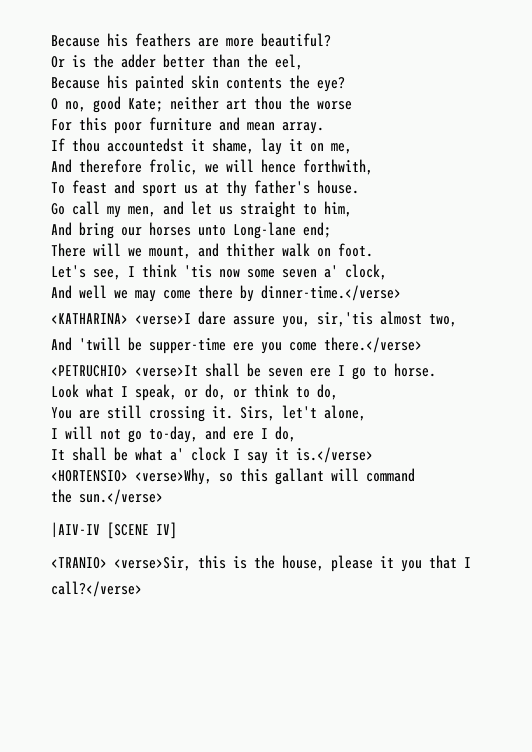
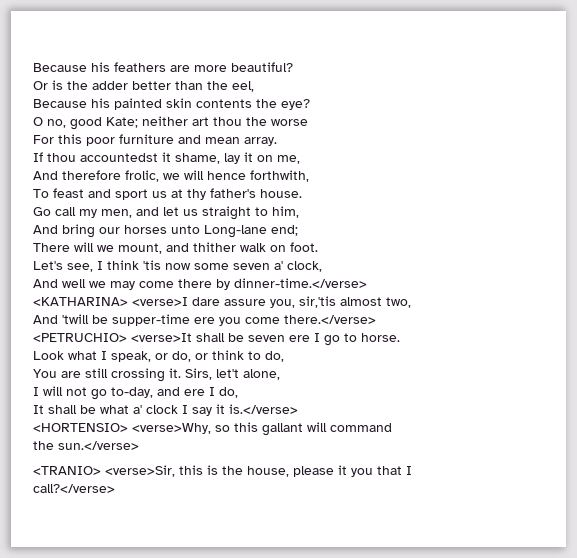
[51,522,177,539] // |AIV-IV [SCENE IV] -> (139, 445) none

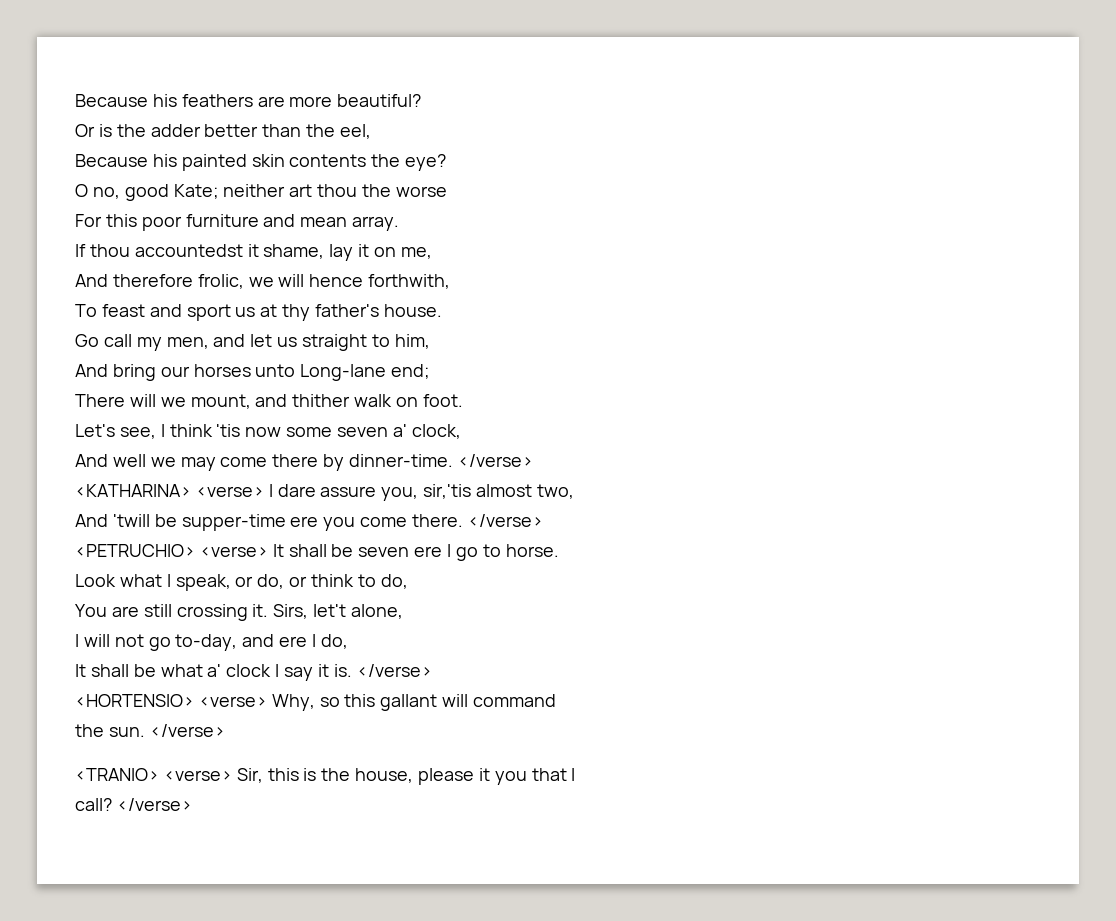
[234,278,367,288] dinner-time.</verse> -> [349,454,533,467] dinner-time. </verse>
[132,297,188,306] <verse>I -> [195,484,273,497] <verse> I
[284,315,376,324] there.</verse> -> [412,514,543,527] there. </verse>
[131,333,192,342] <verse>It -> [199,544,284,557] <verse> It
[229,404,298,414] is.</verse> -> [333,664,432,677] is. </verse>
[132,423,211,434] <verse>Why, -> [198,694,315,711] <verse> Why,
[58,441,139,450] sun.</verse> -> [108,724,225,737] sun. </verse>
[105,465,175,477] <verse>Sir, -> [163,768,263,783] <verse> Sir,
[33,484,115,493] call?</verse> -> [75,798,192,811] call? </verse>

